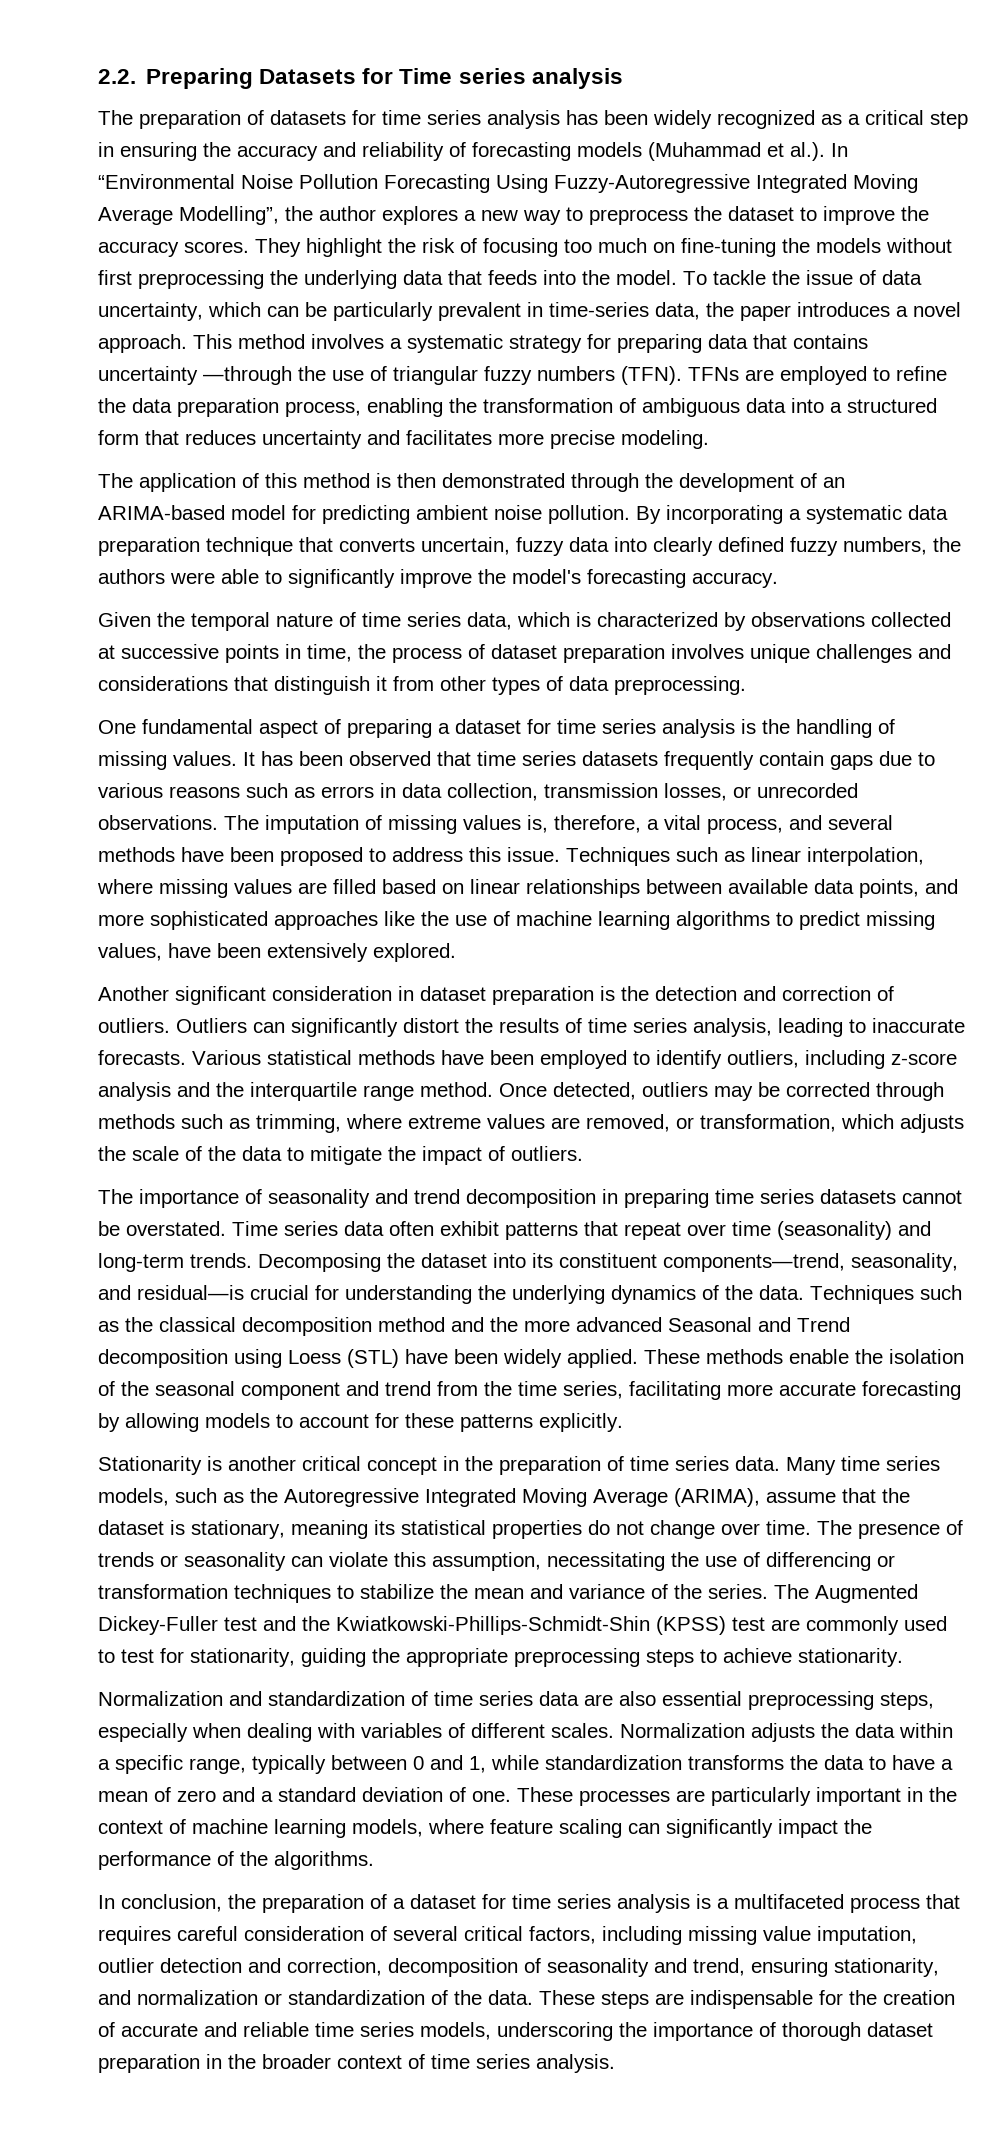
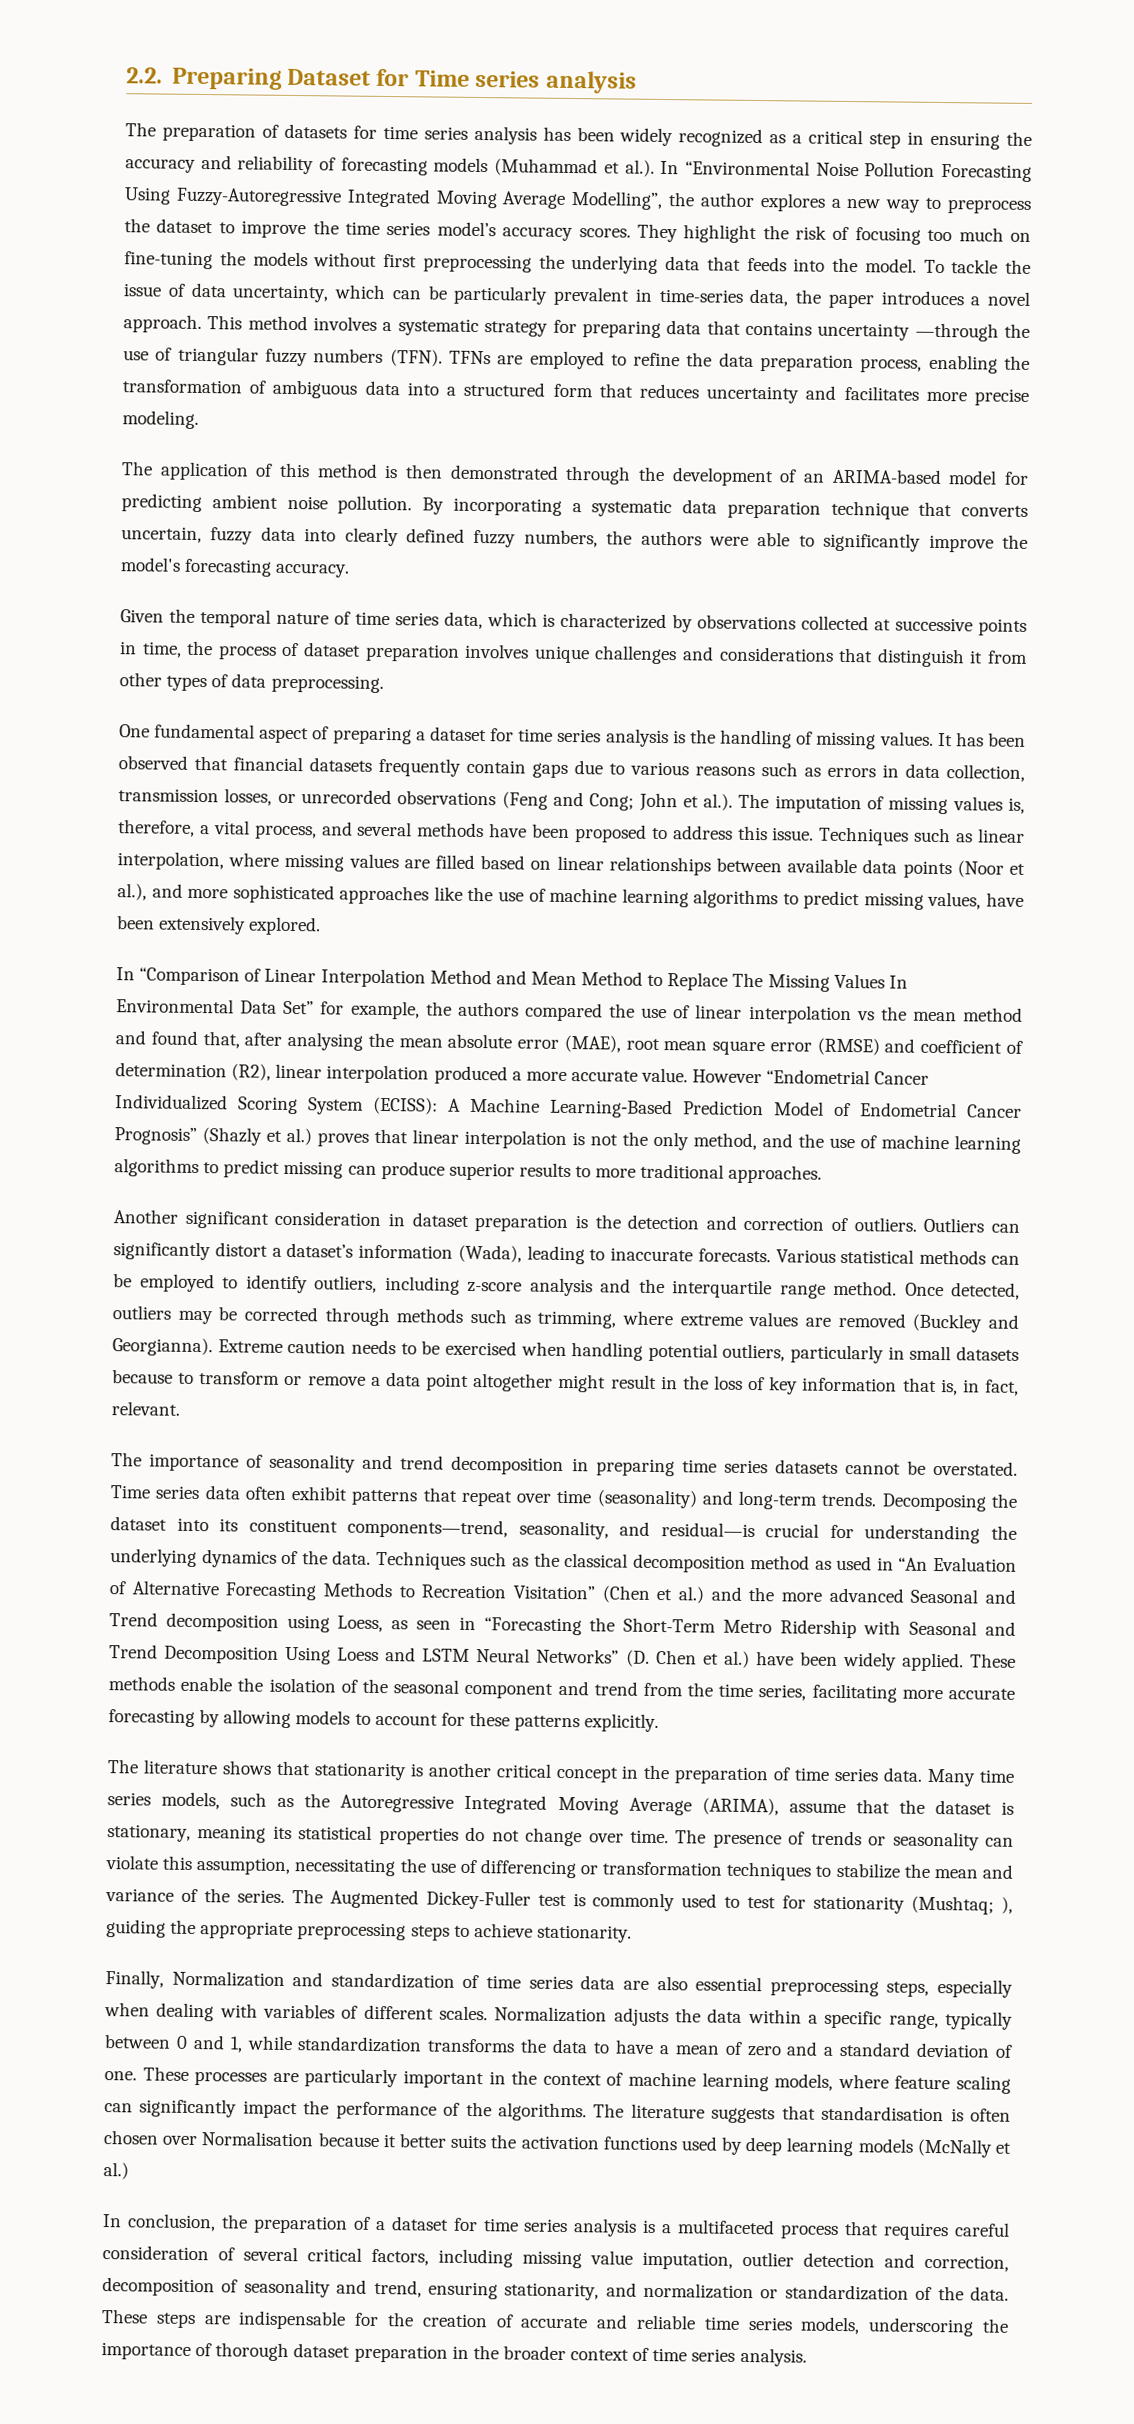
[259,69,357,84] Datasets -> [286,68,371,86] Dataset
(929, 213) none -> [344,221,496,237] time series model’s
[477,751,576,766] time series -> [233,756,303,772] financial
[98,815,218,830] observations. -> [397,790,734,812] observations (Feng and Cong; John et al.).
[859,879,919,898] points, -> [902,860,1026,879] [117,883,147,901] points (Noor et al.),
(456, 952) none -> [116,967,908,992] [116,998,1023,1025] [115,1030,1023,1056] [115,1062,930,1085] [115,1094,1022,1119] [114,1127,1021,1154] [114,1158,823,1184] // In “Comparison of Linear Interpolation Method and Mean Method to Replace The Missing Values In Environmental Data Set” for example, the authors compared the use of linear interpolation vs the mean method and found that, after analysing the mean absolute error (MAE), root mean square error (RMSE) and coefficient of determination (R2), linear interpolation produced a more accurate value. However “Endometrial Cancer Individualized Scoring System (ECISS): A Machine Learning‐Based Prediction Model of Endometrial Cancer Prognosis” (Shazly et al.) proves that linear interpolation is not the only method, and the use of machine learning algorithms to predict missing can produce superior results to more traditional approaches.
[465,1018,772,1037] the results of time series analysis, -> [271,1242,522,1263] a dataset’s information (Wada),
[441,1050,534,1065] have been -> [991,1255,1021,1265] [113,1273,132,1288] can be
[586,1114,964,1133] [98,1146,583,1165] removed, or transformation, which adjusts the scale of the data to mitigate the impact of outliers. -> [837,1312,1019,1333] [112,1337,1019,1364] [112,1369,1019,1396] [111,1401,180,1416] removed (Buckley and Georgianna). Extreme caution needs to be exercised when handling potential outliers, particularly in small datasets because to transform or remove a data point altogether might result in the loss of key information that is, in fact, relevant.
(445, 1324) none -> [814,1555,1017,1572] [109,1580,704,1604] as used in “An Evaluation of Alternative Forecasting Methods to Recreation Visitation” (Chen et al.)
[288,1349,399,1368] Loess (STL) -> [337,1615,1017,1639] [109,1644,750,1668] Loess, as seen in “Forecasting the Short-Term Metro Ridership with Seasonal and Trend Decomposition Using Loess and LSTM Neural Networks” (D. Chen et al.)
[98,1456,202,1475] Stationarity -> [107,1759,407,1781] The literature shows that stationarity
[263,1616,800,1635] and the Kwiatkowski-Phillips-Schmidt-Shin (KPSS) test are -> [572,1893,586,1907] is
[190,1648,295,1667] stationarity, -> [813,1895,1013,1915] stationarity (Mushtaq; ),
(903, 1657) none -> [105,1970,164,1989] Finally,
(374, 1860) none -> [593,2103,1012,2124] [103,2130,1011,2158] [103,2162,129,2180] The literature suggests that standardisation is often chosen over Normalisation because it better suits the activation functions used by deep learning models (McNally et al.)

